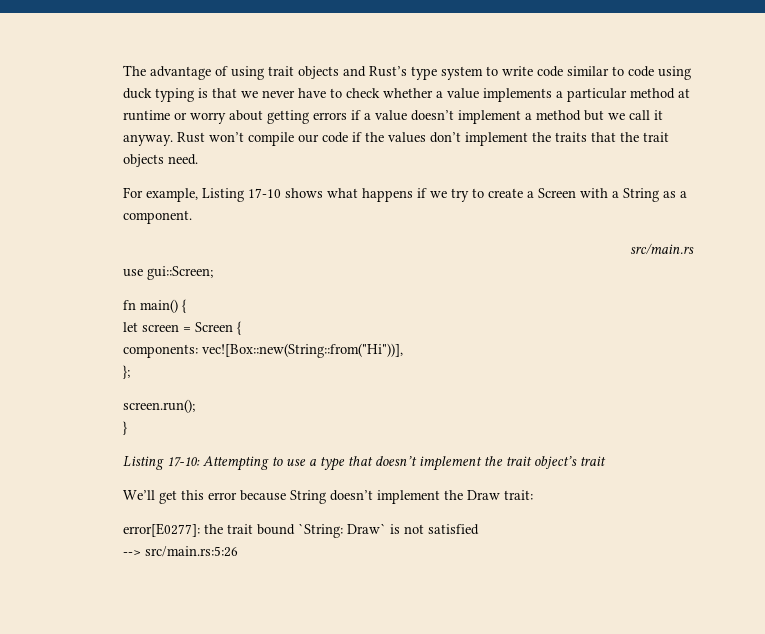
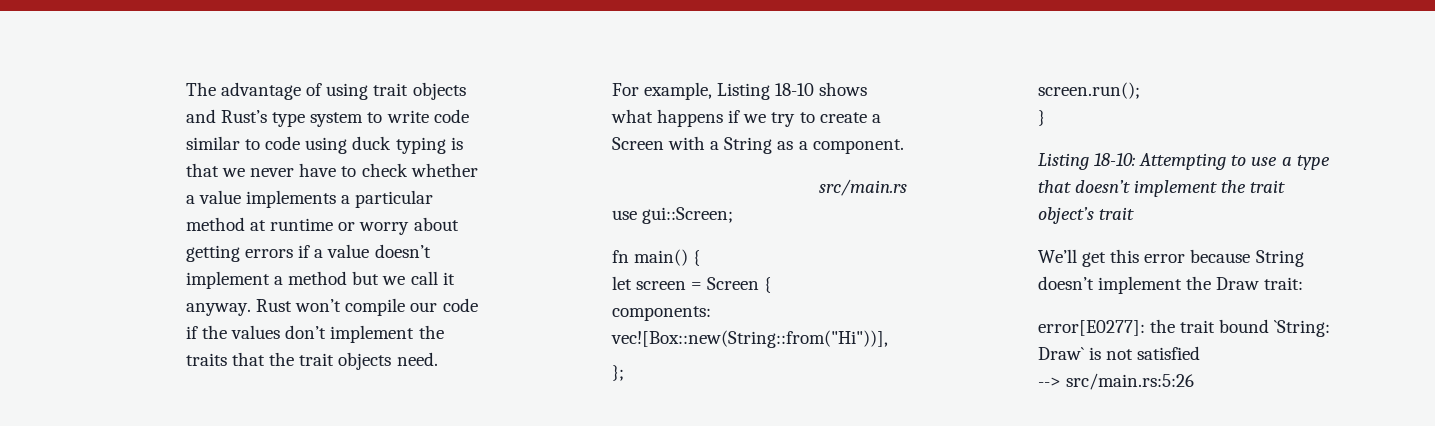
[247,188,281,198] 17-10 -> [775,83,815,96] 18-10
[166,457,200,467] 17-10: -> [1094,153,1136,166] 18-10:

